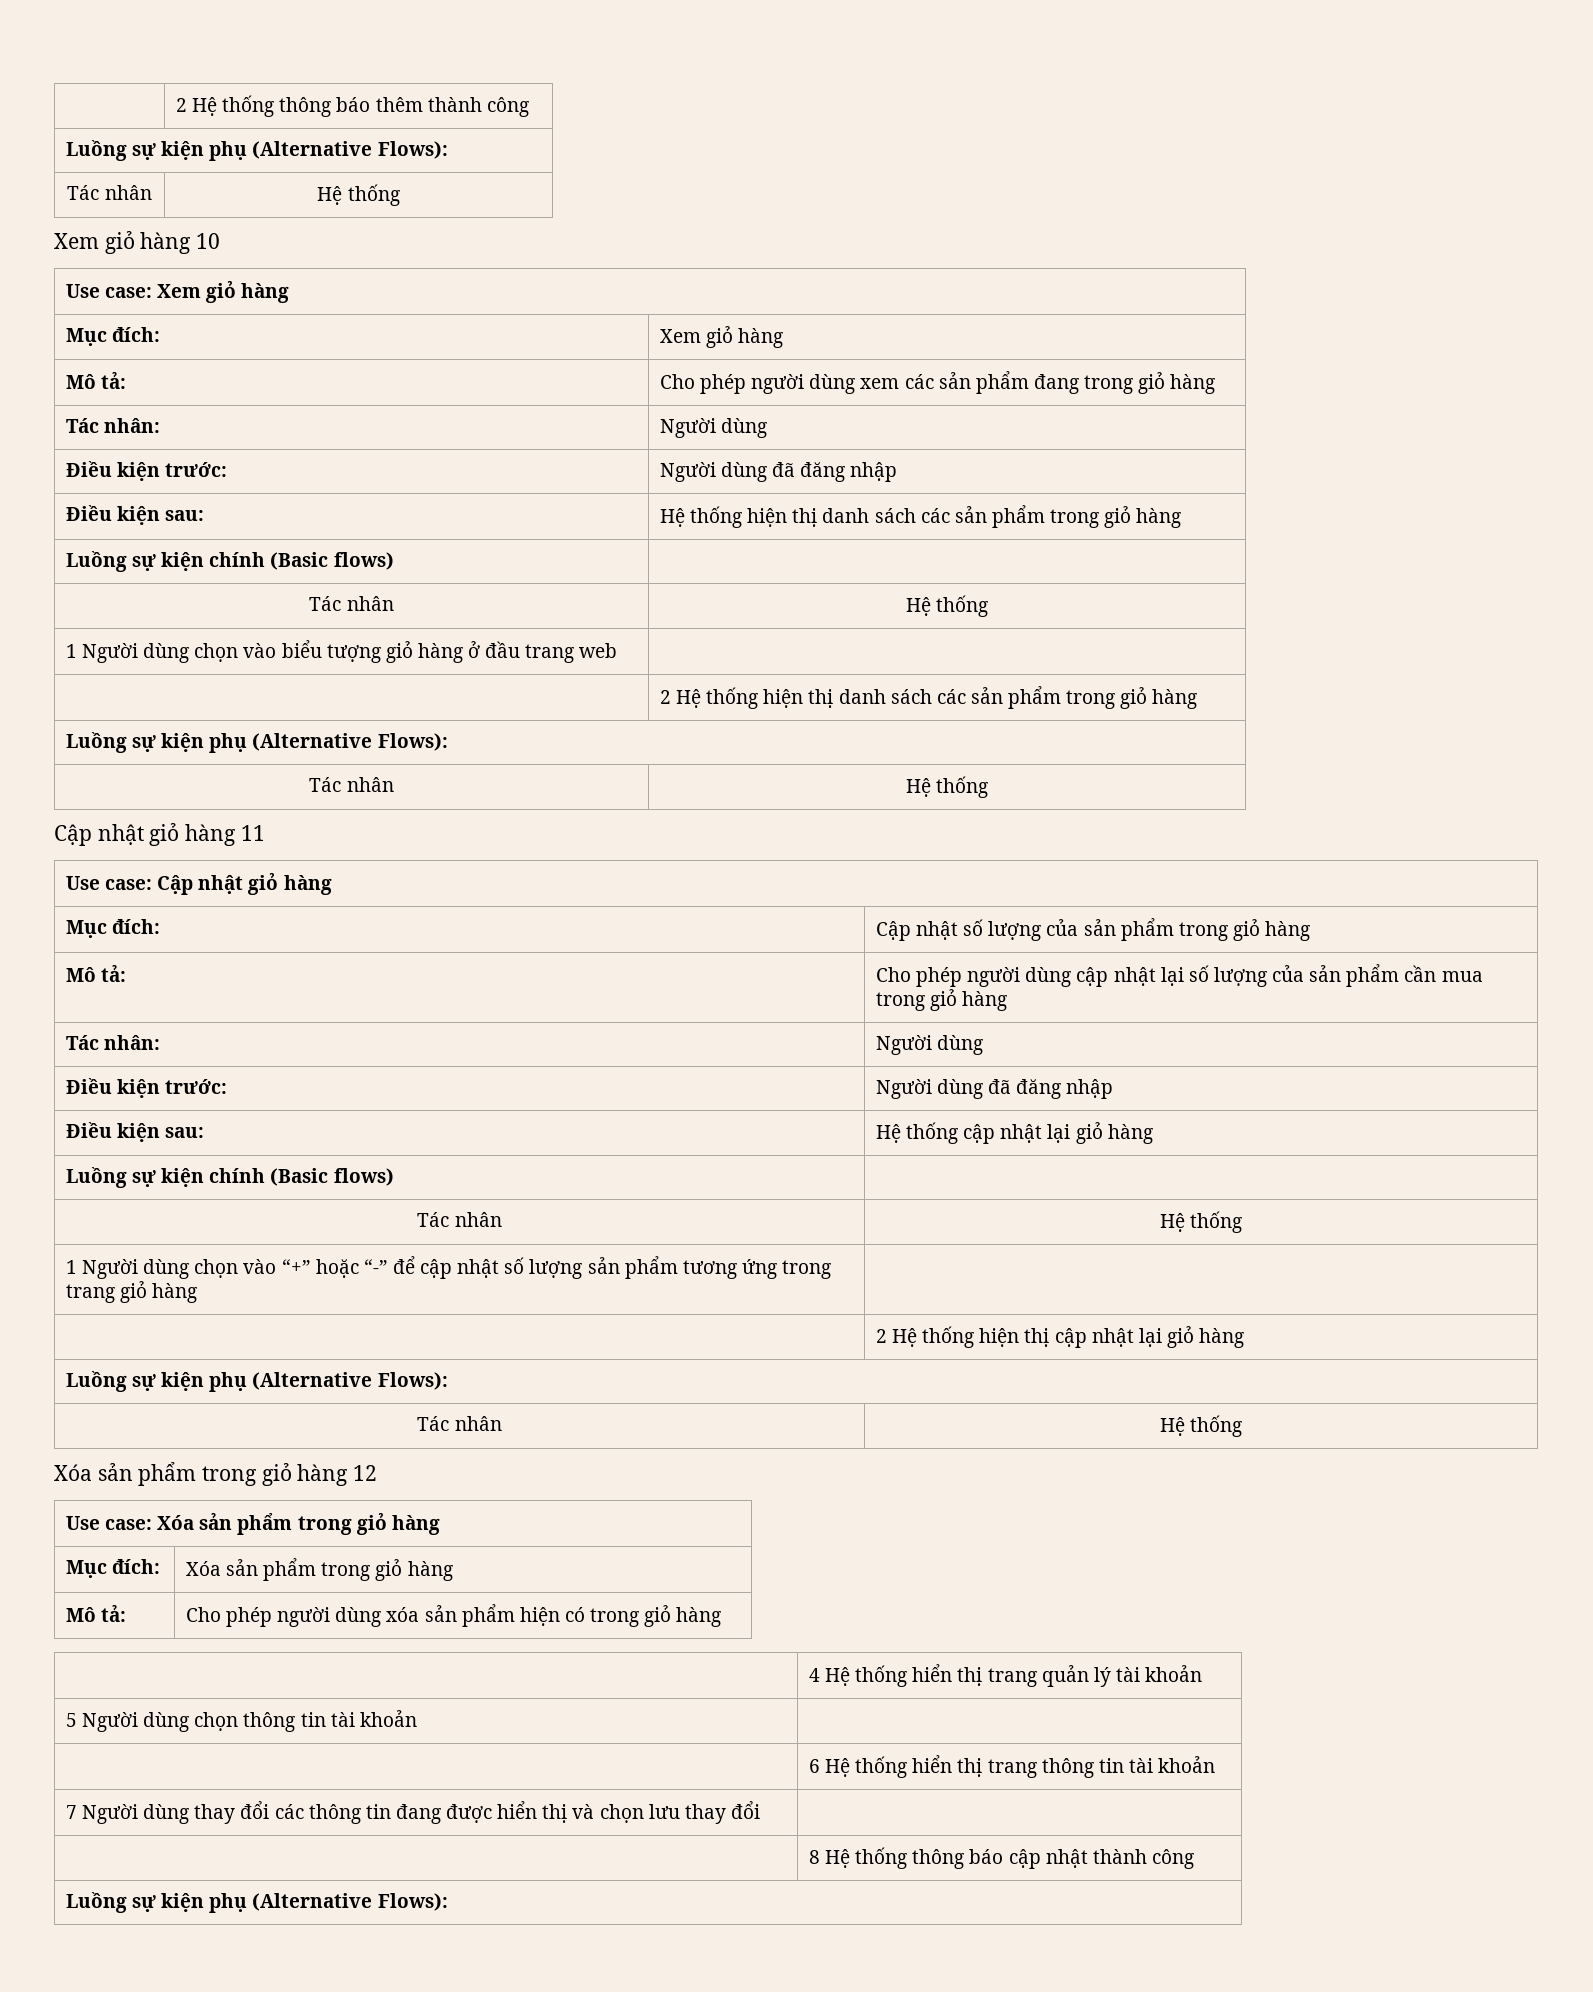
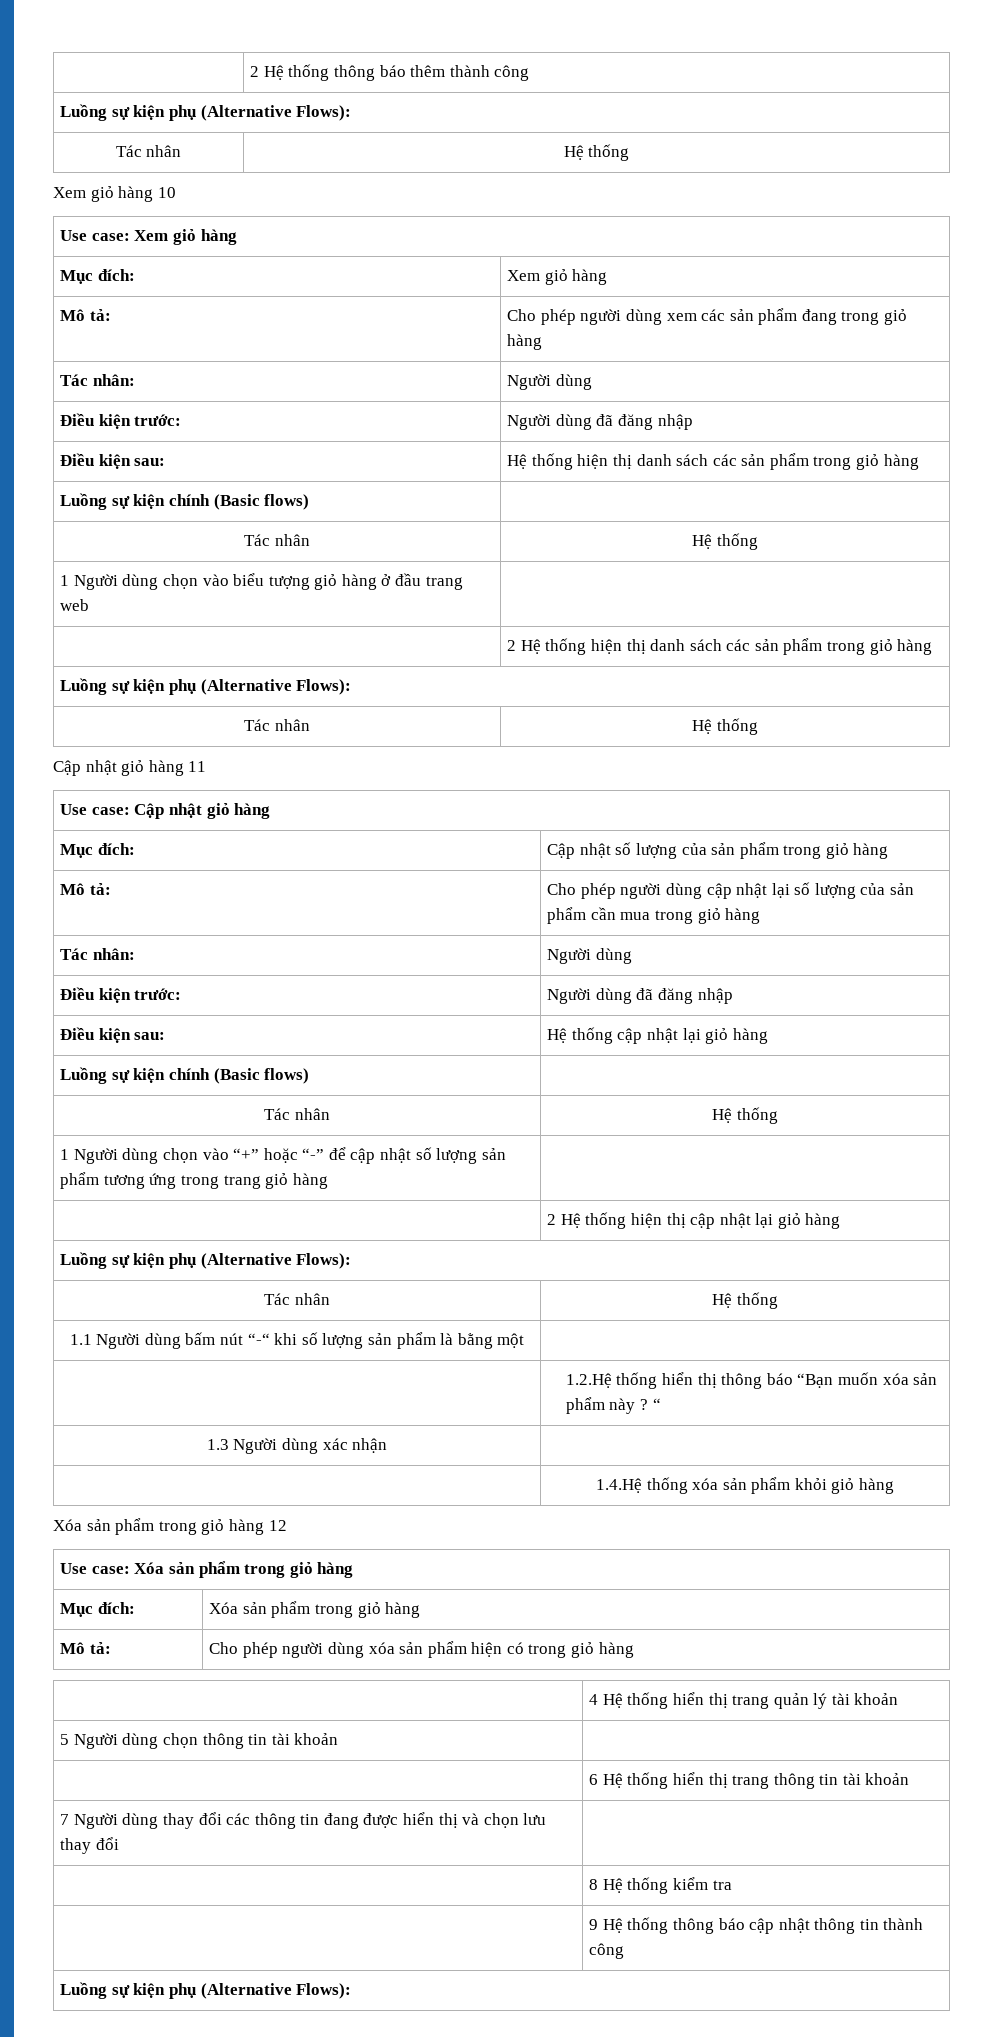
(1243, 1426) none -> [69,1332,525,1349] [565,1372,938,1389] [565,1397,661,1414] [206,1438,388,1454] [595,1477,895,1494] // 1.1 Người dùng bấm nút “-“ khi số lượng sản phẩm là bằng một | // | 1.2.Hệ thống hiển thị thông báo “Bạn muốn xóa sản phẩm này ? “ // 1.3 Người dùng xác nhận | // | 1.4.Hệ thống xóa sản phẩm khỏi giỏ hàng
(908, 1858) none -> [672,1877,732,1890] [589,1917,669,1934] kiểm tra // | 9 Hệ thống
(1088, 1858) none -> [814,1918,879,1934] thông tin

